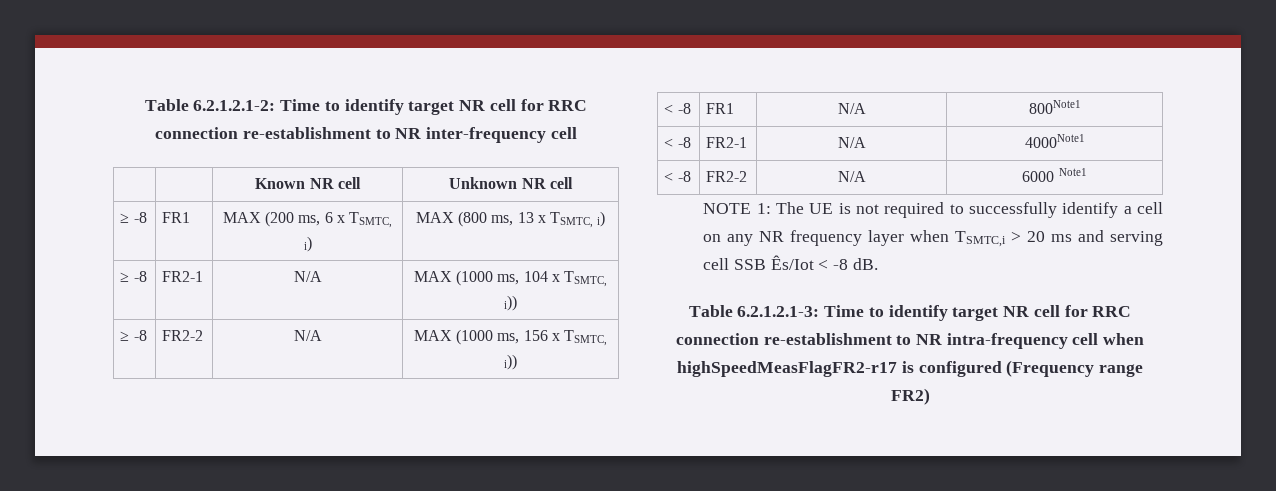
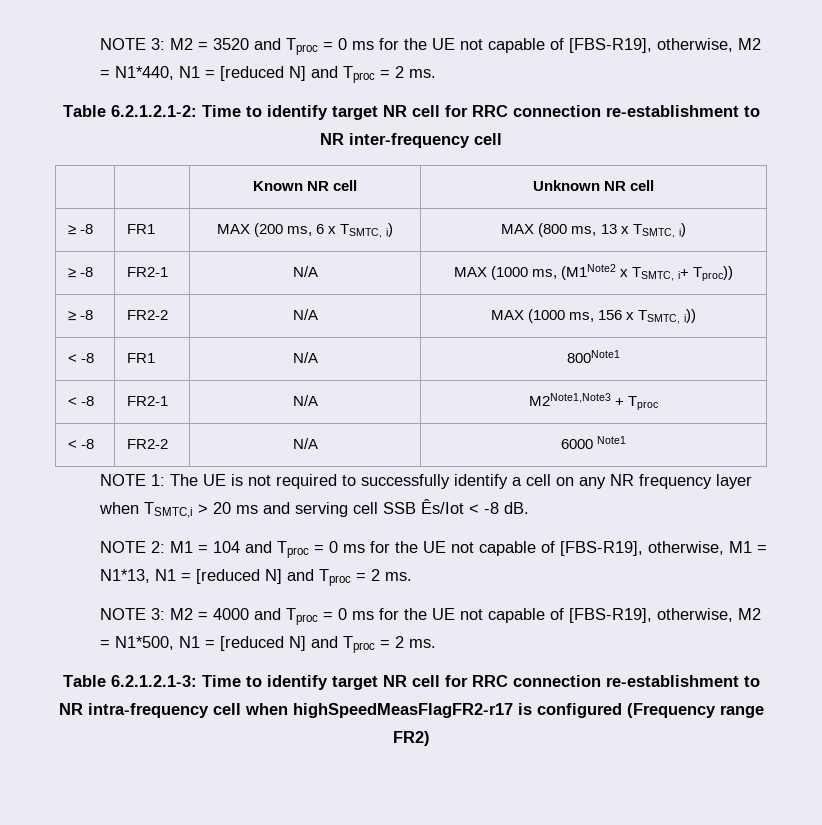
(144, 105) none -> [99,38,761,55] [99,66,436,83] NOTE 3: M2 = 3520 and Tproc = 0 ms for the UE not capable of [FBS-R19], otherwise, M2 = N1*440, N1 = [reduced N] and Tproc = 2 ms. //
[523,271,608,287] [504,295,517,311] 104 x TSMTC, i)) -> [560,264,734,281] (M1Note2 x TSMTC, i+ Tproc))
[1024,134,1085,148] 4000Note1 -> [528,393,659,410] M2Note1,Note3 + Tproc
(878, 264) none -> [99,541,767,558] [99,569,412,586] [99,608,761,625] [99,636,436,653] // NOTE 2: M1 = 104 and Tproc = 0 ms for the UE not capable of [FBS-R19], otherwise, M1 = N1*13, N1 = [reduced N] and Tproc = 2 ms. // NOTE 3: M2 = 4000 and Tproc = 0 ms for the UE not capable of [FBS-R19], otherwise, M2 = N1*500, N1 = [reduced N] and Tproc = 2 ms.

